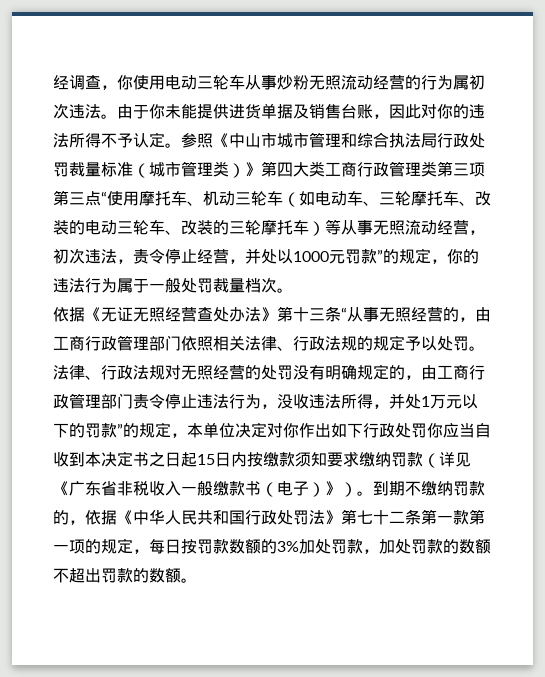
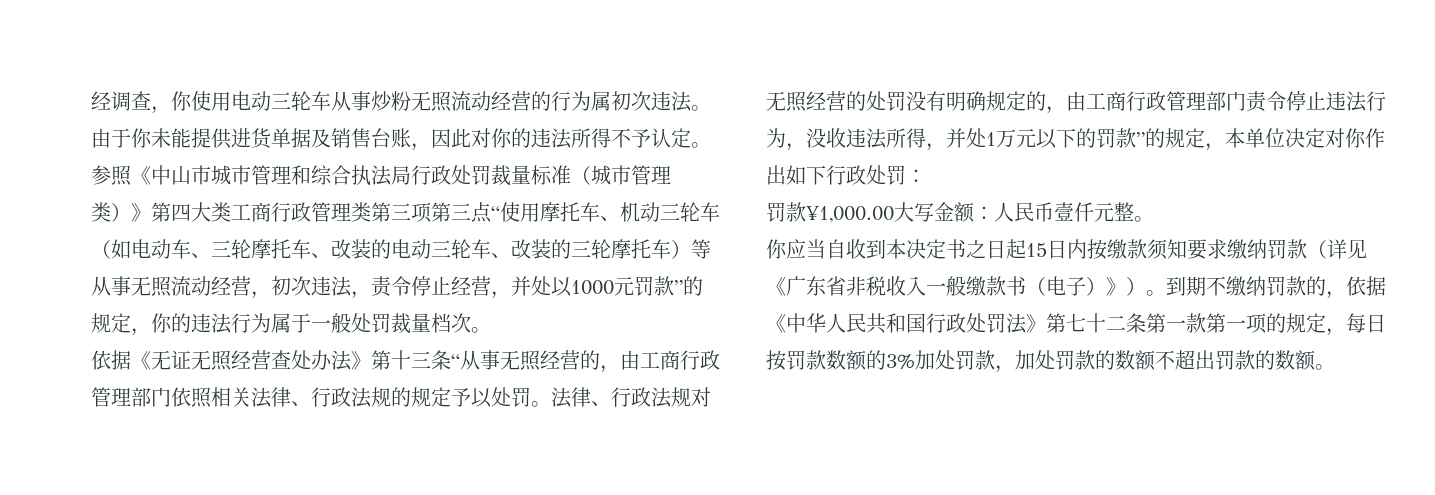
(427, 430) none -> [906,169,926,183] [766,202,1154,223] ： // 罚款¥1,000.00大写金额：人民币壹仟元整。 //

